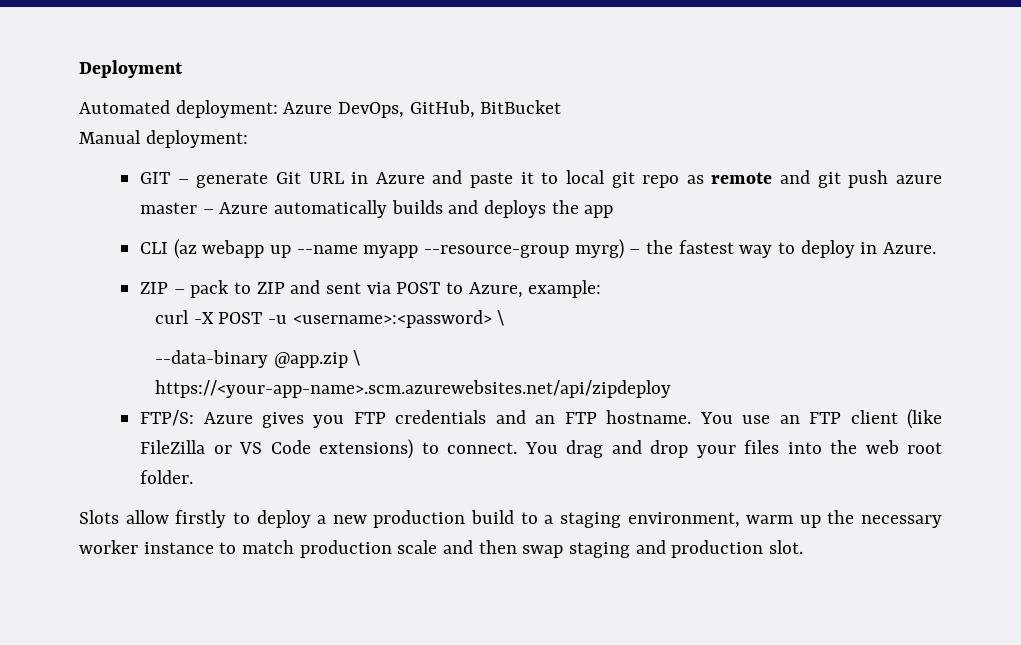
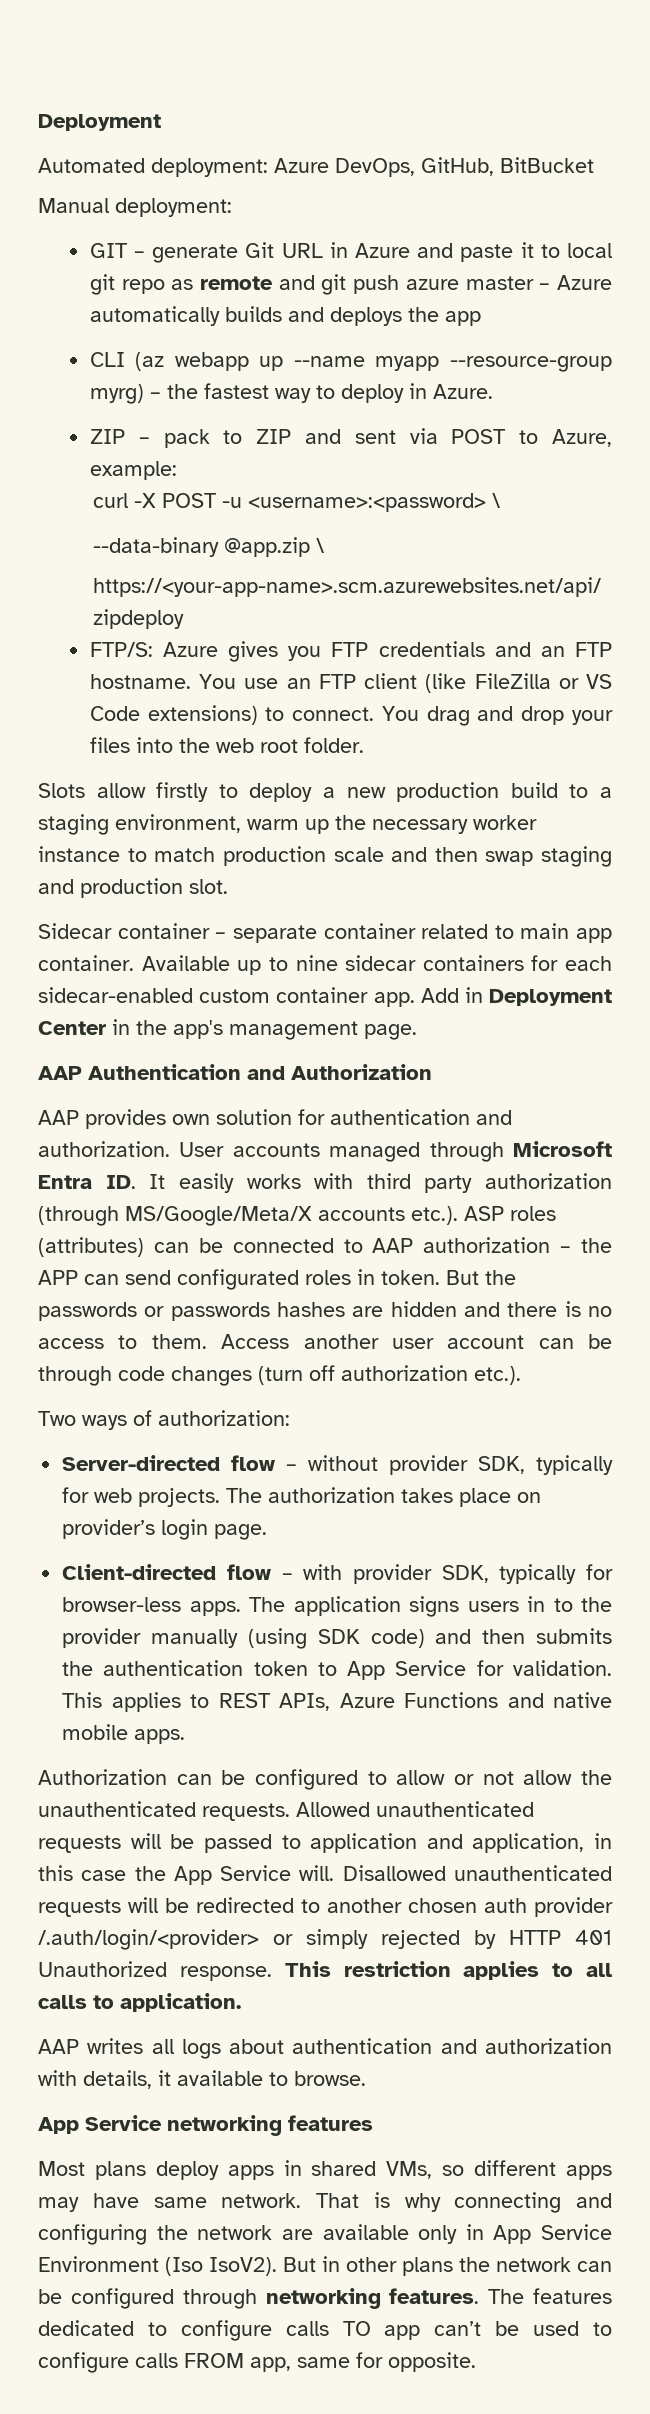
(804, 547) none -> [38,923,612,943] [38,955,612,975] [38,987,612,1007] [38,1019,417,1040] [38,1064,432,1080] [38,1109,512,1129] [38,1141,612,1162] [38,1173,612,1193] [38,1206,556,1226] [38,1237,612,1257] [38,1269,516,1290] [38,1301,612,1321] [38,1334,612,1349] [38,1365,521,1386] [38,1410,290,1430] [62,1455,613,1475] [62,1487,542,1507] [62,1519,268,1540] [62,1564,613,1584] [62,1596,613,1617] [62,1628,612,1649] [62,1660,612,1680] [62,1692,613,1712] [62,1724,186,1744] [38,1769,613,1790] [38,1801,534,1821] [38,1833,612,1853] [38,1865,612,1885] [38,1897,613,1917] [38,1929,612,1950] [38,1961,612,1981] [38,1993,241,2012] [38,2038,612,2059] [38,2070,366,2089] [38,2115,373,2136] [38,2160,613,2180] [38,2192,612,2213] [38,2224,612,2245] [38,2256,612,2276] [38,2288,612,2309] [38,2320,613,2341] [38,2352,476,2373] // Sidecar container – separate container related to main app container. Available up to nine sidecar containers for each sidecar-enabled custom container app. Add in Deployment Center in the app's management page. // AAP Authentication and Authorization // AAP provides own solution for authentication and authorization. User accounts managed through Microsoft Entra ID. It easily works with third party authorization (through MS/Google/Meta/X accounts etc.). ASP roles (attributes) can be connected to AAP authorization – the APP can send configurated roles in token. But the passwords or passwords hashes are hidden and there is no access to them. Access another user account can be through code changes (turn off authorization etc.). // Two ways of authorization: // Server-directed flow – without provider SDK, typically for web projects. The authorization takes place on provider’s login page. // Client-directed flow – with provider SDK, typically for browser-less apps. The application signs users in to the provider manually (using SDK code) and then submits the authentication token to App Service for validation. This applies to REST APIs, Azure Functions and native mobile apps. // Authorization can be configured to allow or not allow the unauthenticated requests. Allowed unauthenticated requests will be passed to application and application, in this case the App Service will. Disallowed unauthenticated requests will be redirected to another chosen auth provider /.auth/login/<provider> or simply rejected by HTTP 401 Unauthorized response. This restriction applies to all calls to application. // AAP writes all logs about authentication and authorization with details, it available to browse. // App Service networking features // Most plans deploy apps in shared VMs, so different apps may have same network. That is why connecting and configuring the network are available only in App Service Environment (Iso IsoV2). But in other plans the network can be configured through networking features. The features dedicated to configure calls TO app can’t be used to configure calls FROM app, same for opposite.

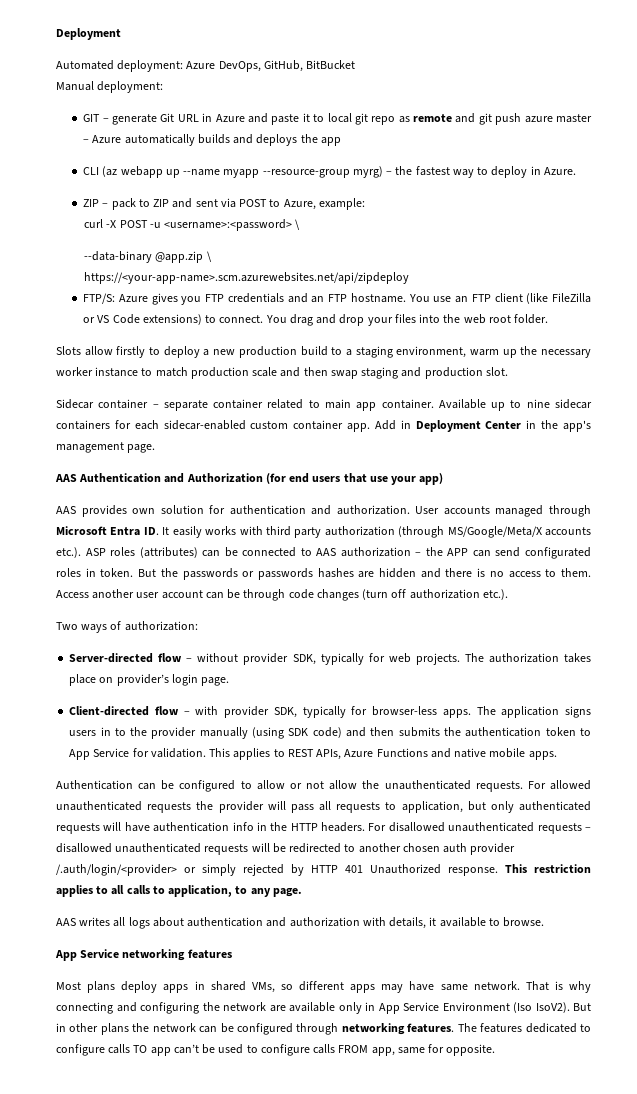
[38,1066,82,1080] AAP -> [55,474,77,482] AAS
[38,1110,79,1125] // AAP -> [265,473,444,485] [56,506,76,514] (for end users that use your app) // AAS
[372,1238,414,1253] AAP -> [316,548,337,556] AAS
[38,1769,167,1785] Authorization -> [56,780,133,790] Authentication
[296,1801,534,1817] [38,1833,612,1853] [38,1865,446,1885] Allowed unauthenticated requests will be passed to application and application, in this case the App Service will. Disallowed -> [527,780,591,790] [56,801,592,813] [56,822,591,834] [56,843,112,853] For allowed unauthenticated requests the provider will pass all requests to application, but only authenticated requests will have authentication info in the HTTP headers. For disallowed unauthenticated requests – disallowed
[120,1993,241,2012] [38,2039,79,2054] application. // AAP -> [168,885,302,897] [56,918,76,926] application, to any page. // AAS

